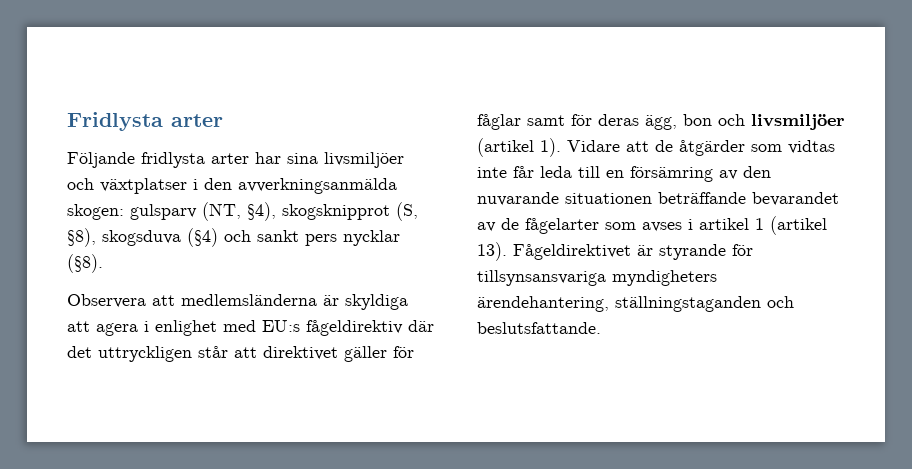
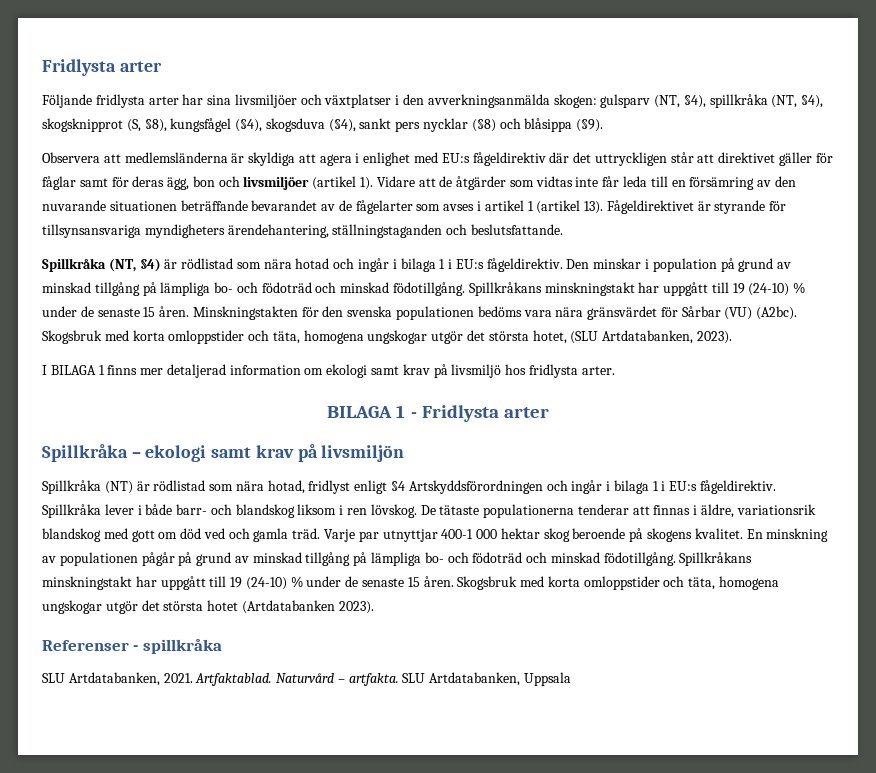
[282,202,418,221] [67,228,400,247] [67,254,103,273] skogsknipprot (S, §8), skogsduva (§4) och sankt pers nycklar (§8). -> [709,94,824,108] [42,118,604,132] spillkråka (NT, §4), skogsknipprot (S, §8), kungsfågel (§4), skogsduva (§4), sankt pers nycklar (§8) och blåsippa (§9).
(601, 328) none -> [42,258,792,272] [42,282,806,296] [42,306,798,320] [42,330,732,344] [42,364,615,378] [327,405,549,422] [42,444,405,462] [42,480,777,494] [42,504,816,518] [42,528,829,542] [42,552,753,566] [42,576,780,590] [42,600,374,614] [42,639,222,654] [42,672,572,686] // Spillkråka (NT, §4) är rödlistad som nära hotad och ingår i bilaga 1 i EU:s fågeldirektiv. Den minskar i population på grund av minskad tillgång på lämpliga bo- och födoträd och minskad födotillgång. Spillkråkans minskningstakt har uppgått till 19 (24-10) % under de senaste 15 åren. Minskningstakten för den svenska populationen bedöms vara nära gränsvärdet för Sårbar (VU) (A2bc). Skogsbruk med korta omloppstider och täta, homogena ungskogar utgör det största hotet, (SLU Artdatabanken, 2023). // I BILAGA 1 finns mer detaljerad information om ekologi samt krav på livsmiljö hos fridlysta arter. // BILAGA 1 - Fridlysta arter // Spillkråka – ekologi samt krav på livsmiljön // Spillkråka (NT) är rödlistad som nära hotad, fridlyst enligt §4 Artskyddsförordningen och ingår i bilaga 1 i EU:s fågeldirektiv. Spillkråka lever i både barr- och blandskog liksom i ren lövskog. De tätaste populationerna tenderar att finnas i äldre, variationsrik blandskog med gott om död ved och gamla träd. Varje par utnyttjar 400-1 000 hektar skog beroende på skogens kvalitet. En minskning av populationen pågår på grund av minskad tillgång på lämpliga bo- och födoträd och minskad födotillgång. Spillkråkans minskningstakt har uppgått till 19 (24-10) % under de senaste 15 åren. Skogsbruk med korta omloppstider och täta, homogena ungskogar utgör det största hotet (Artdatabanken 2023). // Referenser - spillkråka // SLU Artdatabanken, 2021. Artfaktablad. Naturvård – artfakta. SLU Artdatabanken, Uppsala

